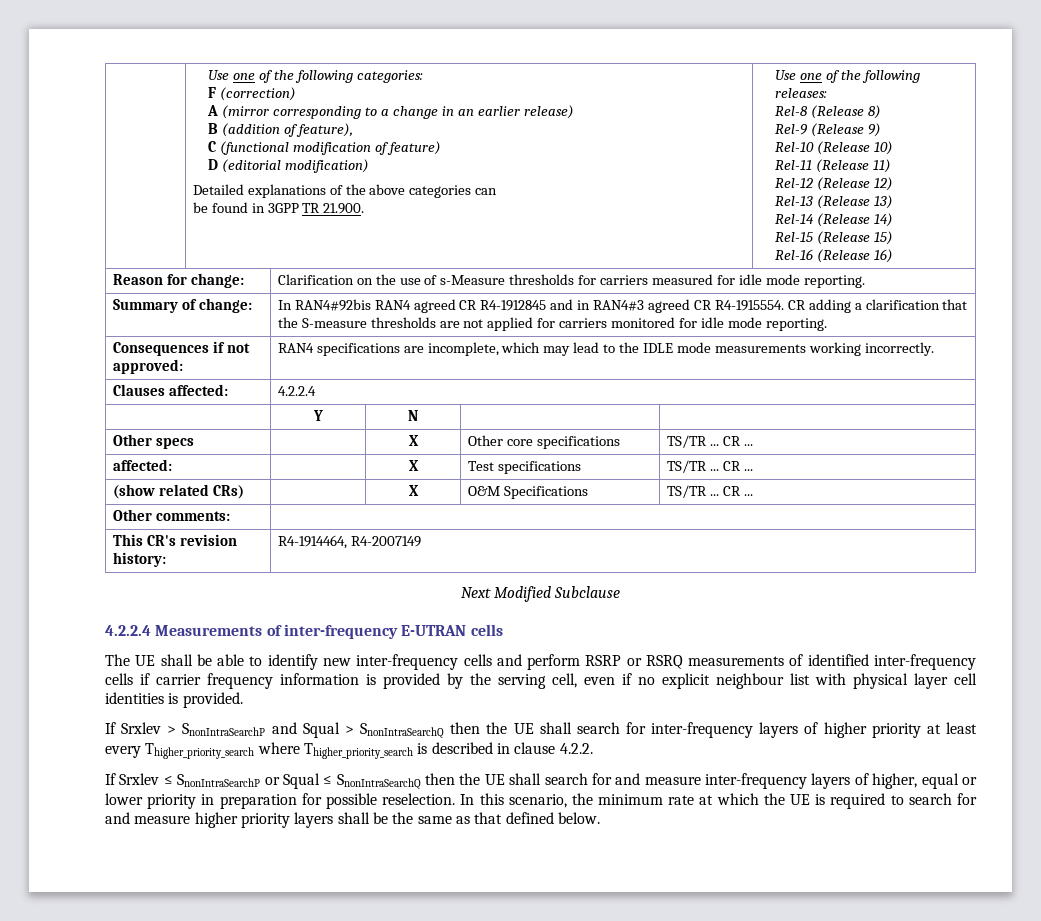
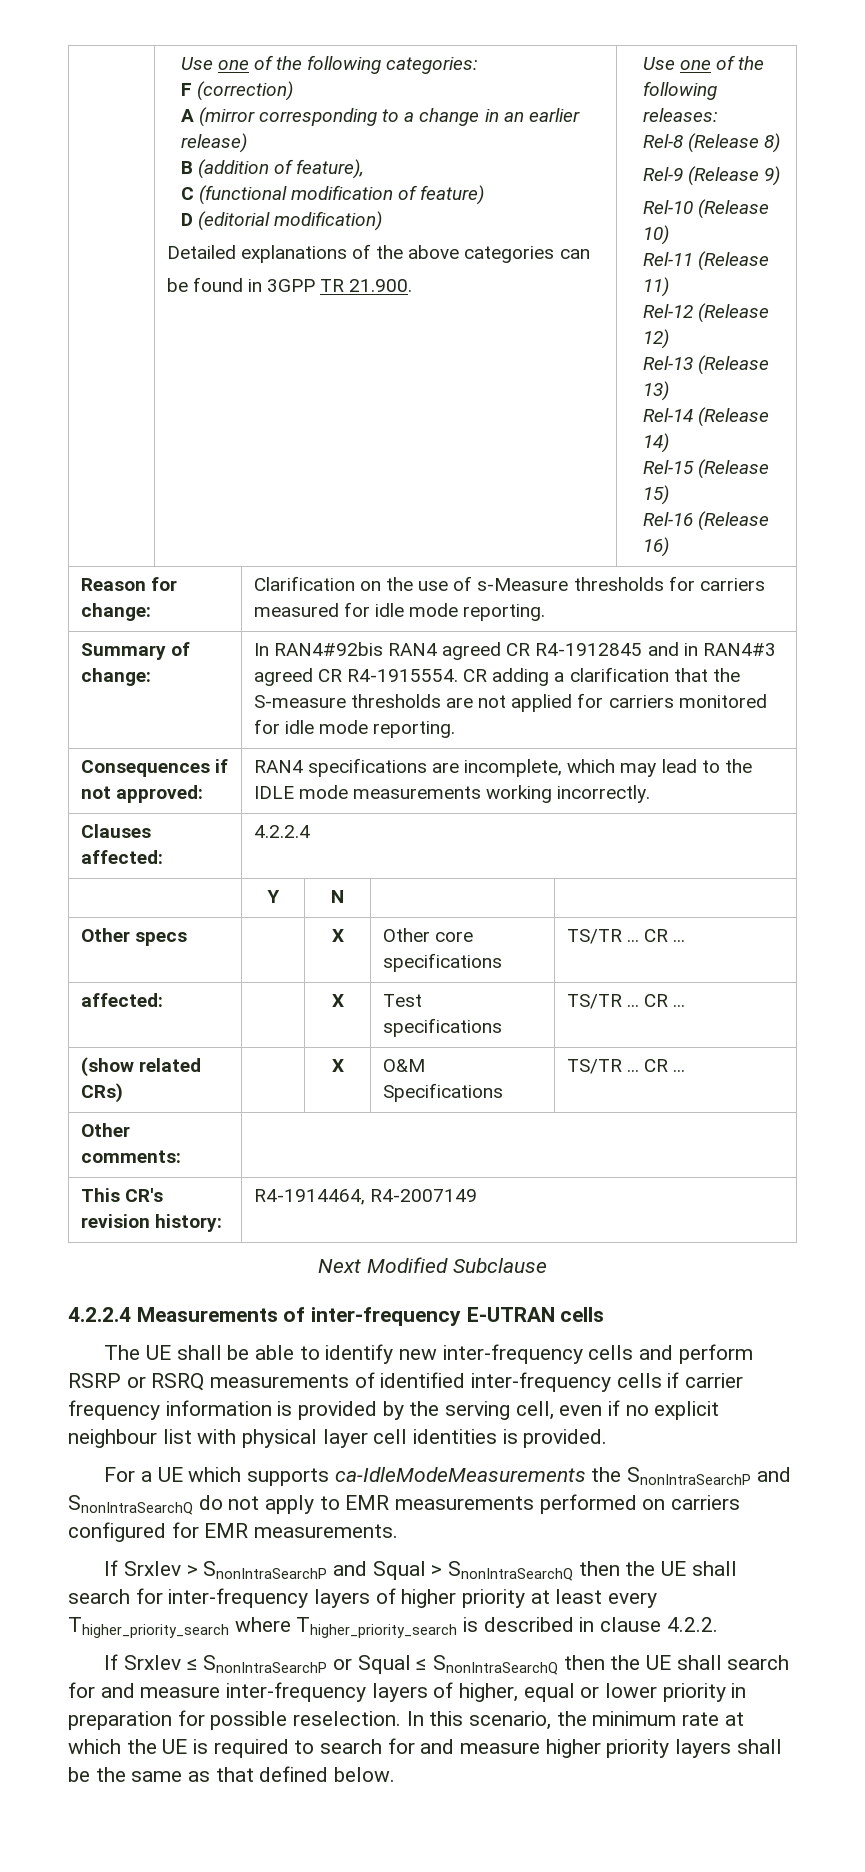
(243, 700) none -> [104,1467,791,1486] [68,1494,741,1515] [68,1522,399,1542] // For a UE which supports ca-IdleModeMeasurements the SnonIntraSearchP and SnonIntraSearchQ do not apply to EMR measurements performed on carriers configured for EMR measurements.

